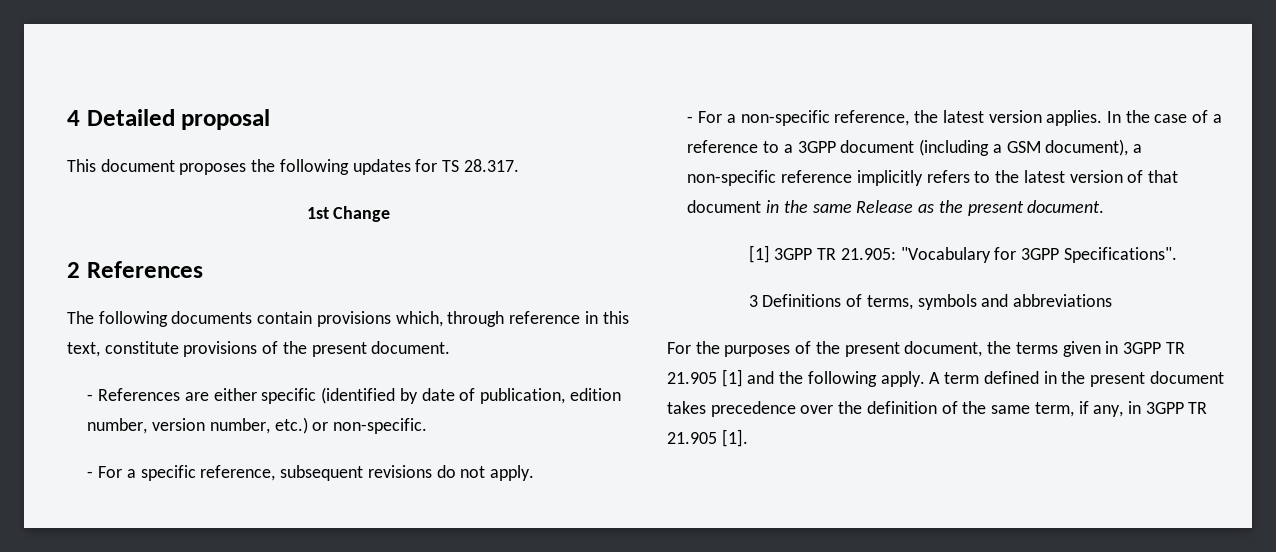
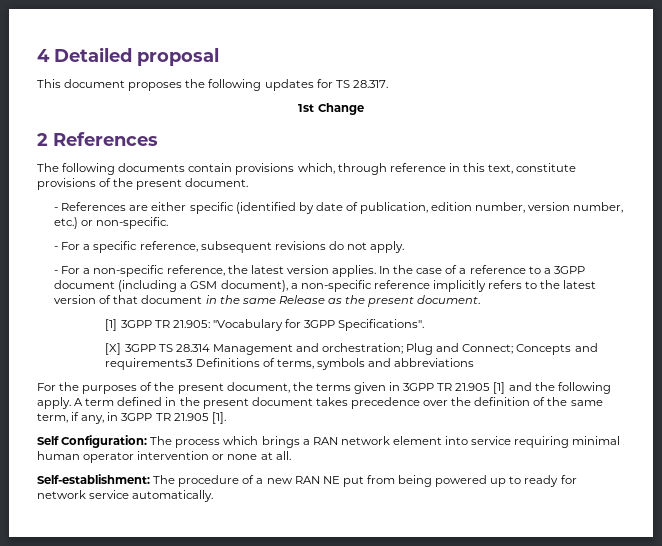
[748,295,758,307] 3 -> [105,343,598,355] [105,358,193,370] [X] 3GPP TS 28.314 Management and orchestration; Plug and Connect; Concepts and requirements3
(748, 438) none -> [37,435,621,448] [37,451,291,463] [37,474,577,487] [37,490,214,502] // Self Configuration: The process which brings a RAN network element into service requiring minimal human operator intervention or none at all. // Self-establishment: The procedure of a new RAN NE put from being powered up to ready for network service automatically.

